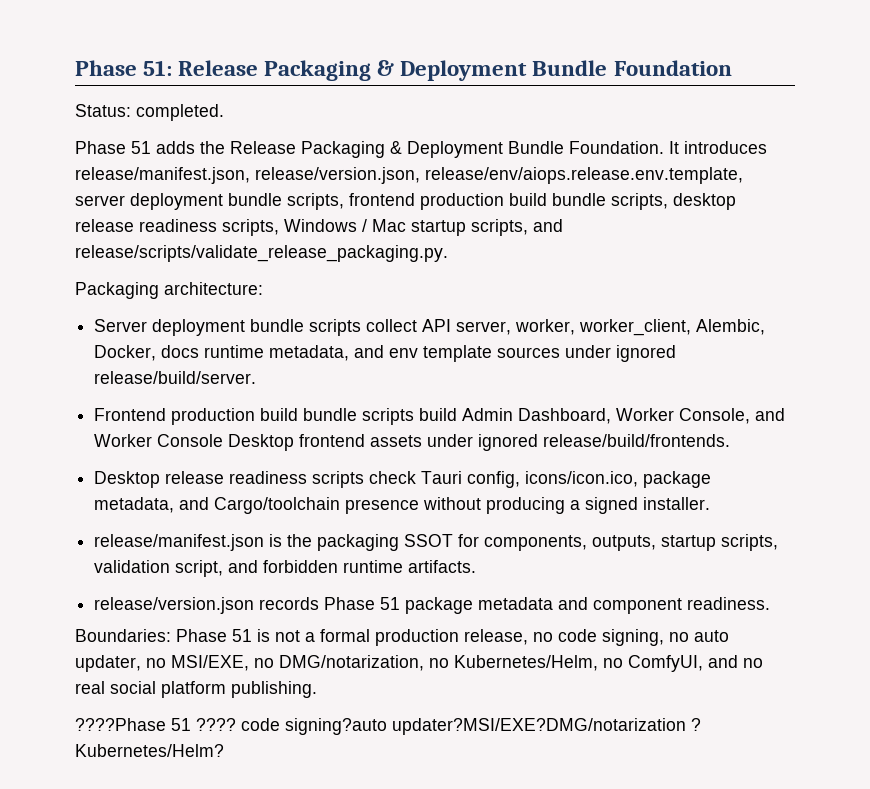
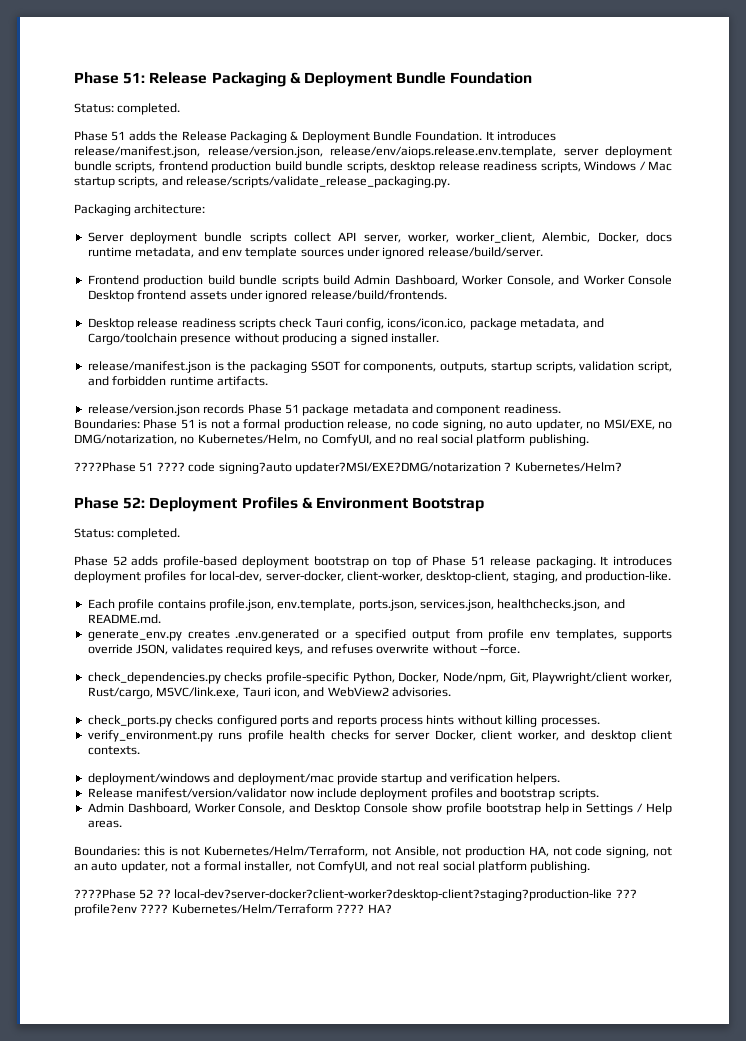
(224, 750) none -> [74,497,485,512] [74,528,181,540] [74,556,672,568] [74,571,672,583] [87,599,625,611] [87,614,161,624] [87,629,672,641] [87,644,521,656] [87,672,672,684] [87,687,451,699] [87,715,600,727] [87,730,672,742] [87,746,140,755] [87,773,561,785] [87,788,599,800] [87,803,672,815] [87,820,122,828] [74,846,672,858] [74,861,591,873] [74,889,637,901] [74,904,392,916] // Phase 52: Deployment Profiles & Environment Bootstrap // Status: completed. // Phase 52 adds profile-based deployment bootstrap on top of Phase 51 release packaging. It introduces deployment profiles for local-dev, server-docker, client-worker, desktop-client, staging, and production-like. // Each profile contains profile.json, env.template, ports.json, services.json, healthchecks.json, and README.md. // generate_env.py creates .env.generated or a specified output from profile env templates, supports override JSON, validates required keys, and refuses overwrite without --force. // check_dependencies.py checks profile-specific Python, Docker, Node/npm, Git, Playwright/client worker, Rust/cargo, MSVC/link.exe, Tauri icon, and WebView2 advisories. // check_ports.py checks configured ports and reports process hints without killing processes. // verify_environment.py runs profile health checks for server Docker, client worker, and desktop client contexts. // deployment/windows and deployment/mac provide startup and verification helpers. // Release manifest/version/validator now include deployment profiles and bootstrap scripts. // Admin Dashboard, Worker Console, and Desktop Console show profile bootstrap help in Settings / Help areas. // Boundaries: this is not Kubernetes/Helm/Terraform, not Ansible, not production HA, not code signing, not an auto updater, not a formal installer, not ComfyUI, and not real social platform publishing. // ????Phase 52 ?? local-dev?server-docker?client-worker?desktop-client?staging?production-like ??? profile?env ???? Kubernetes/Helm/Terraform ???? HA?

